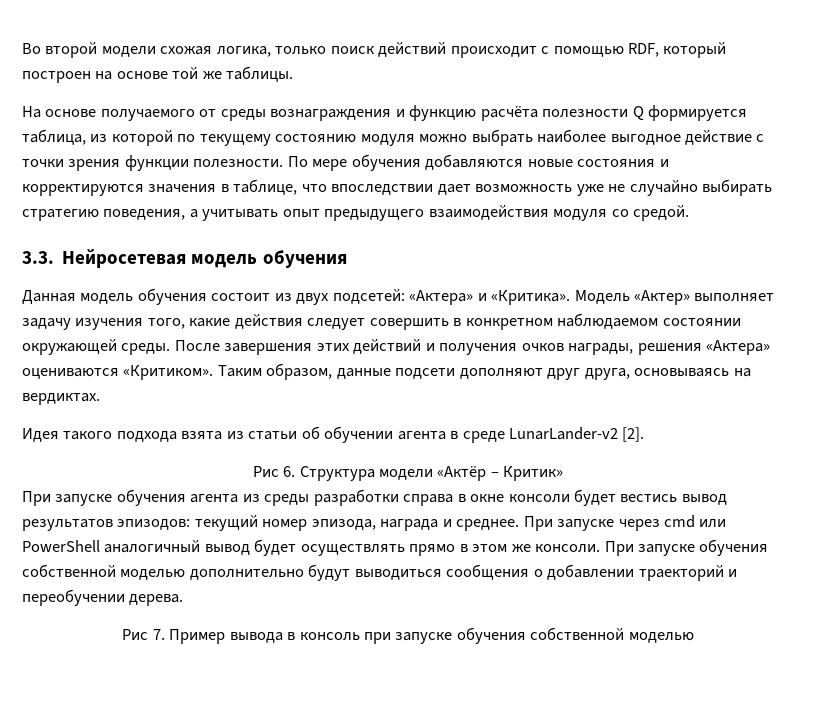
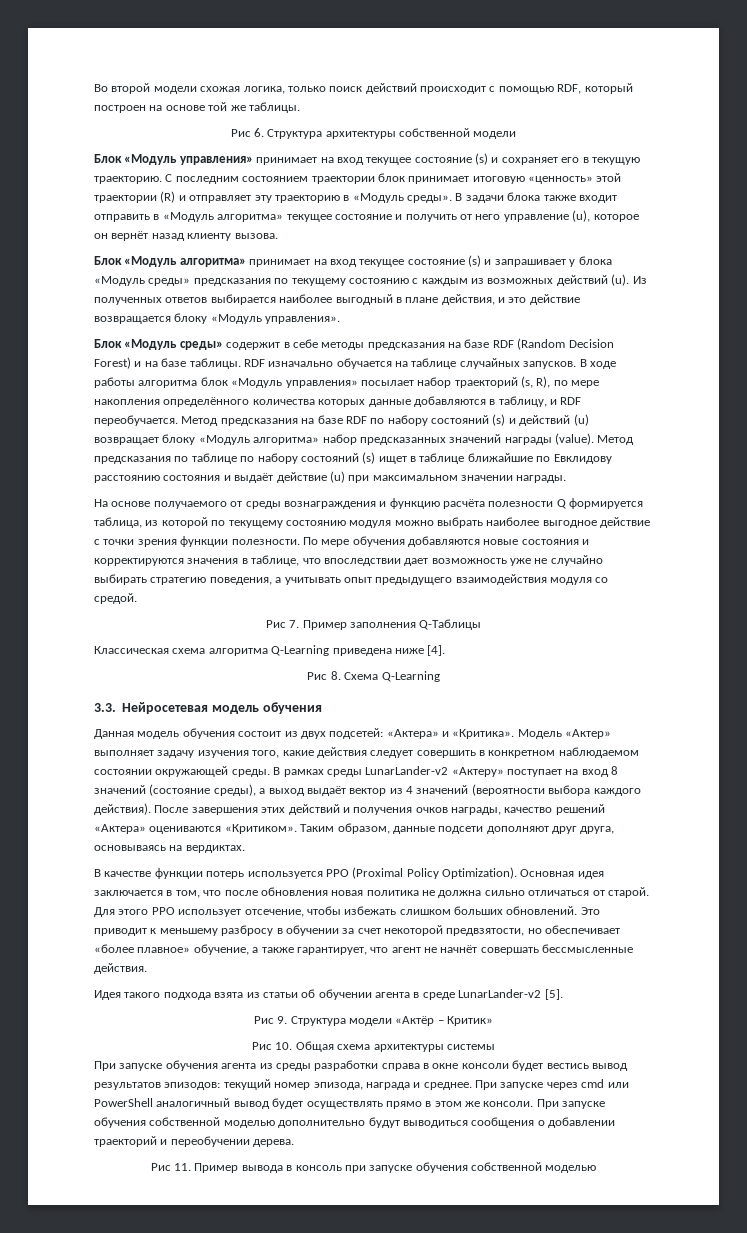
(294, 74) none -> [230,128,517,139] [94,153,640,165] [94,173,622,184] [94,191,617,203] [94,210,639,222] [94,231,278,241] [94,255,612,267] [94,274,647,286] [94,294,580,305] [94,313,341,324] [94,338,614,350] [94,357,616,369] [94,376,600,388] [94,396,582,407] [94,414,589,426] [94,433,635,445] [94,452,612,464] [94,471,567,483] // Рис 6. Структура архитектуры собственной модели // Блок «Модуль управления» принимает на вход текущее состояние (s) и сохраняет его в текущую траекторию. С последним состоянием траектории блок принимает итоговую «ценность» этой траектории (R) и отправляет эту траекторию в «Модуль среды». В задачи блока также входит отправить в «Модуль алгоритма» текущее состояние и получить от него управление (u), которое он вернёт назад клиенту вызова. // Блок «Модуль алгоритма» принимает на вход текущее состояние (s) и запрашивает у блока «Модуль среды» предсказания по текущему состоянию с каждым из возможных действий (u). Из полученных ответов выбирается наиболее выгодный в плане действия, и это действие возвращается блоку «Модуль управления». // Блок «Модуль среды» содержит в себе методы предсказания на базе RDF (Random Decision Forest) и на базе таблицы. RDF изначально обучается на таблице случайных запусков. В ходе работы алгоритма блок «Модуль управления» посылает набор траекторий (s, R), по мере накопления определённого количества которых данные добавляются в таблицу, и RDF переобучается. Метод предсказания на базе RDF по набору состояний (s) и действий (u) возвращает блоку «Модуль алгоритма» набор предсказанных значений награды (value). Метод предсказания по таблице по набору состояний (s) ищет в таблице ближайшие по Евклидову расстоянию состояния и выдаёт действие (u) при максимальном значении награды.
(690, 213) none -> [265,619,482,630] [94,645,446,656] [307,671,440,682] // Рис 7. Пример заполнения Q-Таблицы // Классическая схема алгоритма Q-Learning приведена ниже [4]. // Рис 8. Схема Q-Learning
(171, 349) none -> [273,766,619,777] [94,784,641,796] [94,803,151,815] В рамках среды LunarLander-v2 «Актеру» поступает на вход 8 значений (состояние среды), а выход выдаёт вектор из 4 значений (вероятности выбора каждого действия).
[637,343,702,355] решения -> [504,804,605,815] качество решений
(100, 399) none -> [94,867,604,879] [94,887,649,898] [94,906,600,917] [94,925,621,936] [94,944,634,955] [94,963,147,974] // В качестве функции потерь используется PPO (Proximal Policy Optimization). Основная идея заключается в том, что после обновления новая политика не должна сильно отличаться от старой. Для этого PPO использует отсечение, чтобы избежать слишком больших обновлений. Это приводит к меньшему разбросу в обучении за счет некоторой предвзятости, но обеспечивает «более плавное» обучение, а также гарантирует, что агент не начнёт совершать бессмысленные действия.
[622,427,645,442] [252,466,296,477] [2]. // Рис 6. -> [544,989,563,1000] [253,1016,288,1024] [5]. // Рис 9.
(564, 473) none -> [252,1041,495,1052] // Рис 10. Общая схема архитектуры системы
[152,629,165,640] 7. -> [174,1163,191,1171] 11.

